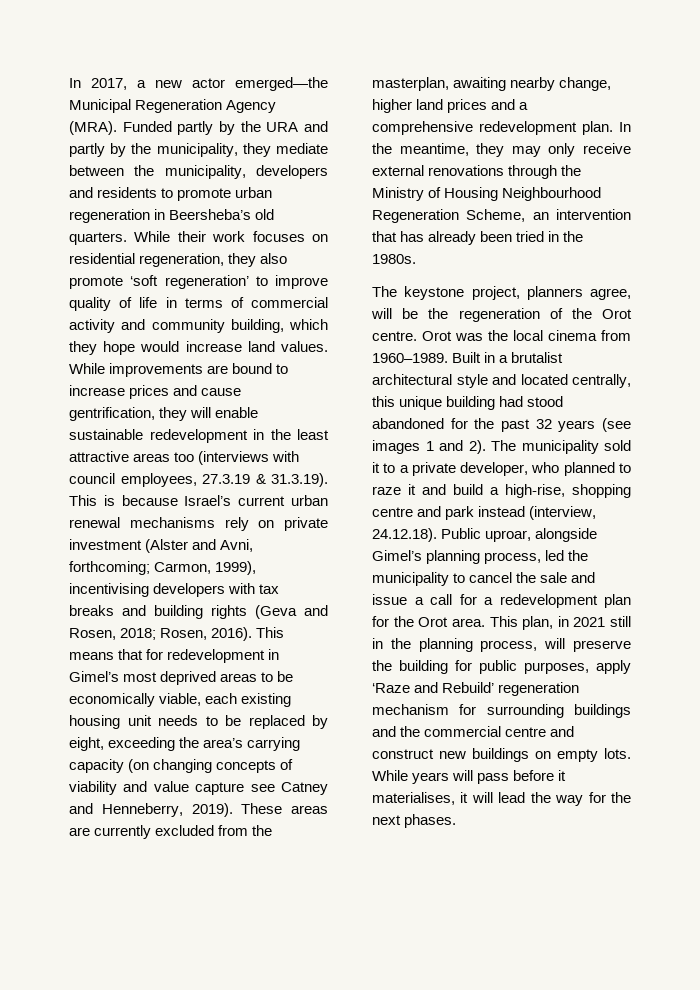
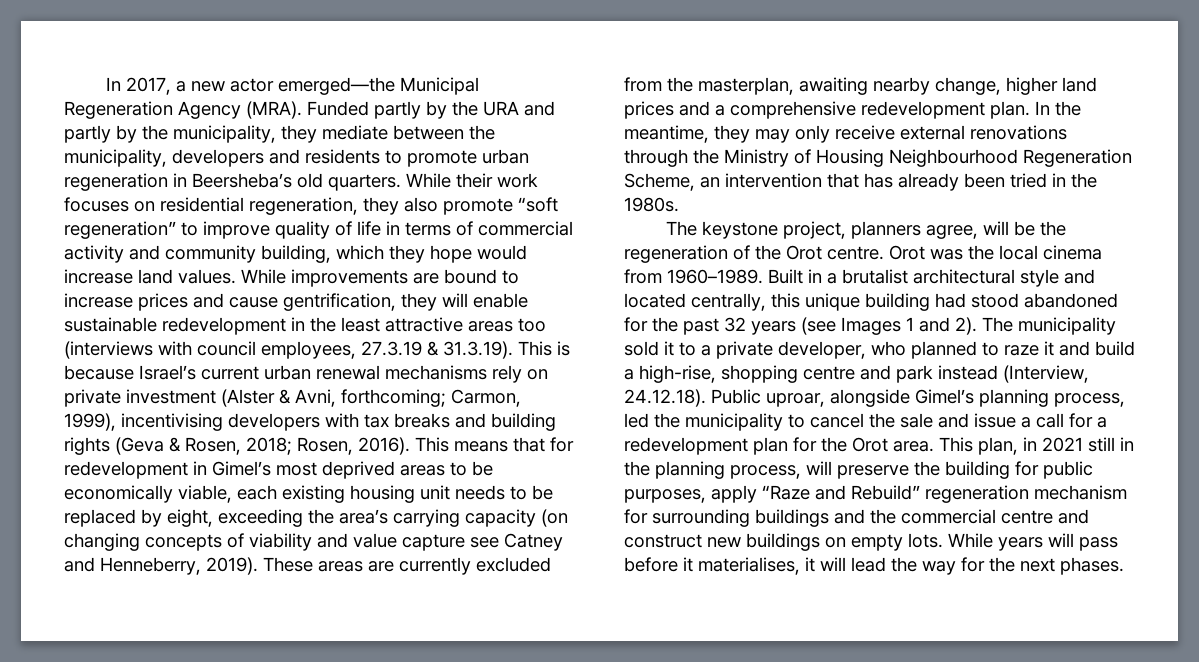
[130,275,249,289] ‘soft regeneration’ -> [518,197,558,212] [64,221,176,239] “soft regeneration”
[192,539,217,550] and -> [279,389,291,404] &
[304,605,328,616] and -> [169,437,181,452] &
[372,440,420,454] images -> [841,317,901,335] Images
[529,506,597,520] (interview, -> [1003,365,1089,383] (Interview,
[372,682,495,693] ‘Raze and Rebuild’ -> [762,485,920,500] “Raze and Rebuild”

